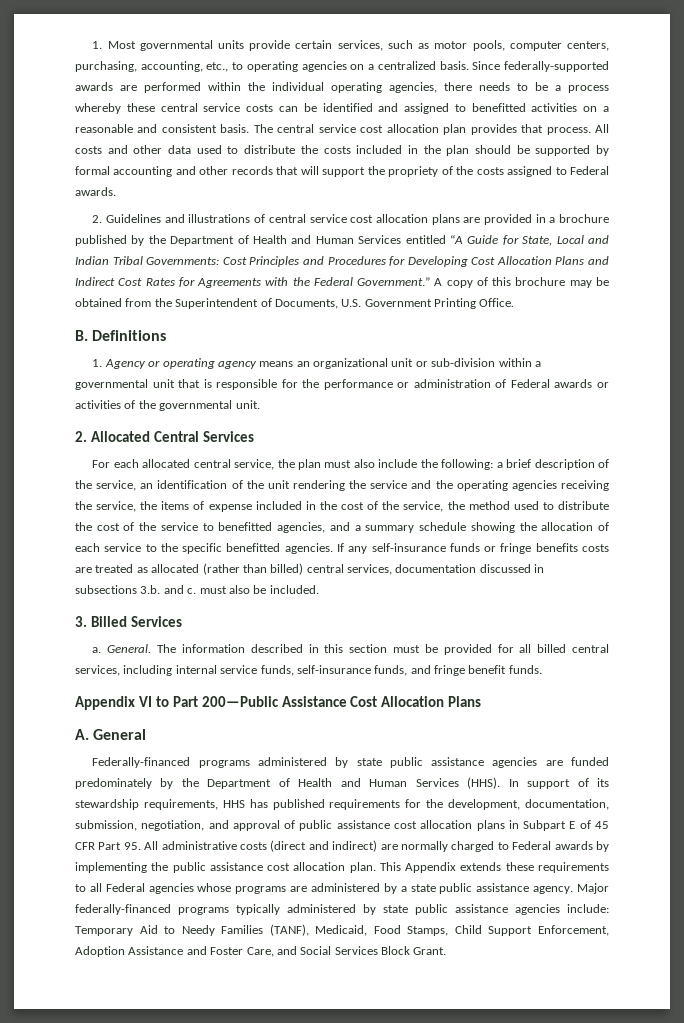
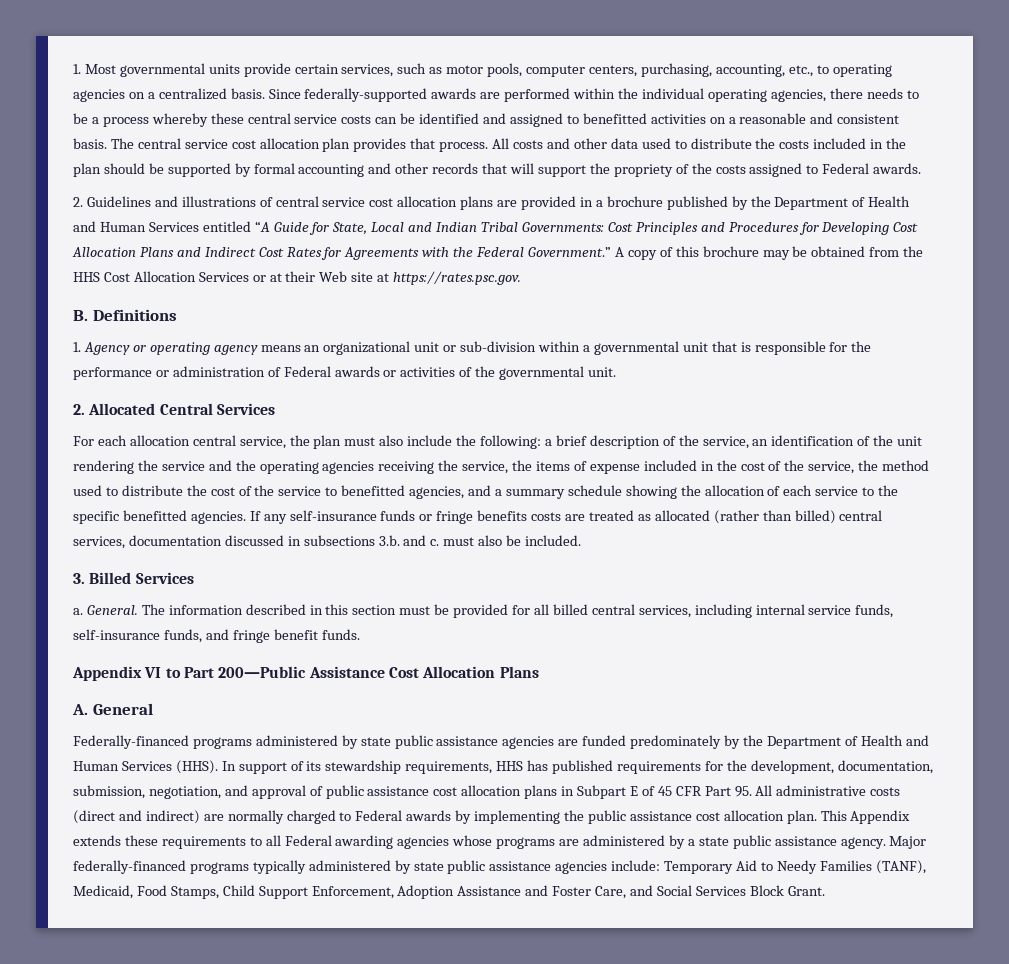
[175,298,515,309] Superintendent of Documents, U.S. Government Printing Office. -> [73,271,522,285] HHS Cost Allocation Services or at their Web site at https://rates.psc.gov.
[142,459,191,468] allocated -> [129,435,190,446] allocation
(145, 887) none -> [335,835,394,849] awarding

